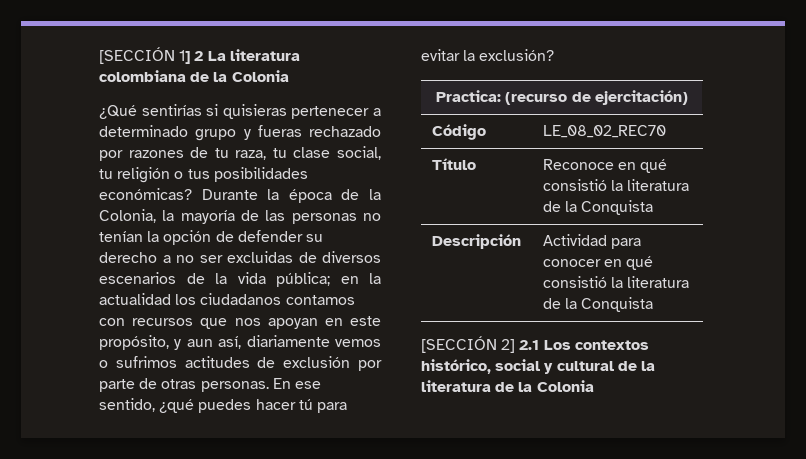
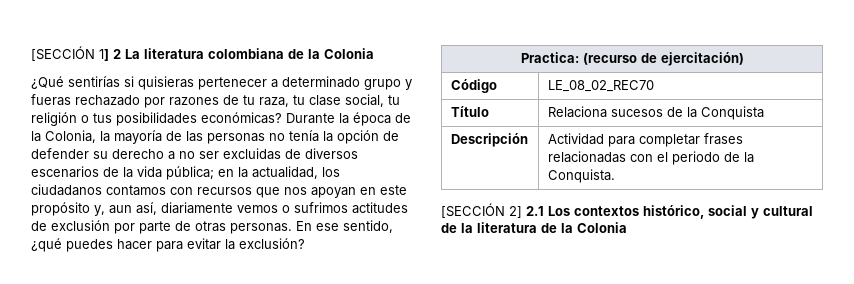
[99,231,143,242] tenían -> [289,130,319,142] tenía
[99,293,171,305] actualidad -> [252,166,318,179] actualidad,
[99,335,182,350] propósito, y -> [31,202,105,216] propósito y,
[298,399,313,410] tú -> (152, 244) none
[542,159,668,173] [542,179,690,191] Reconoce en qué consistió la literatura -> [547,106,663,118] Relaciona sucesos
[542,256,654,270] [542,276,690,288] [542,297,654,312] conocer en qué consistió la literatura de la Conquista -> [638,133,743,147] [547,151,754,165] [547,169,615,183] completar frases relacionadas con el periodo de la Conquista.

